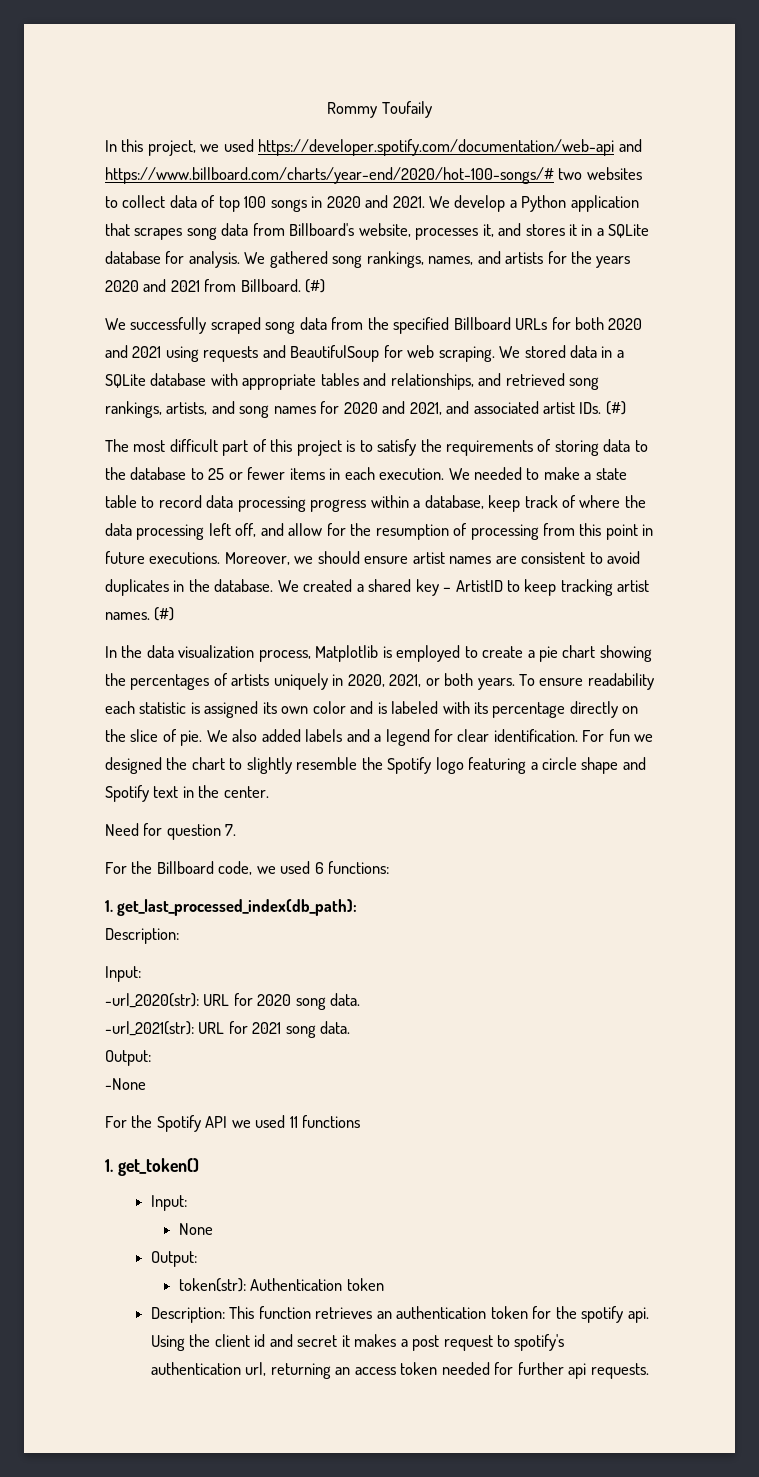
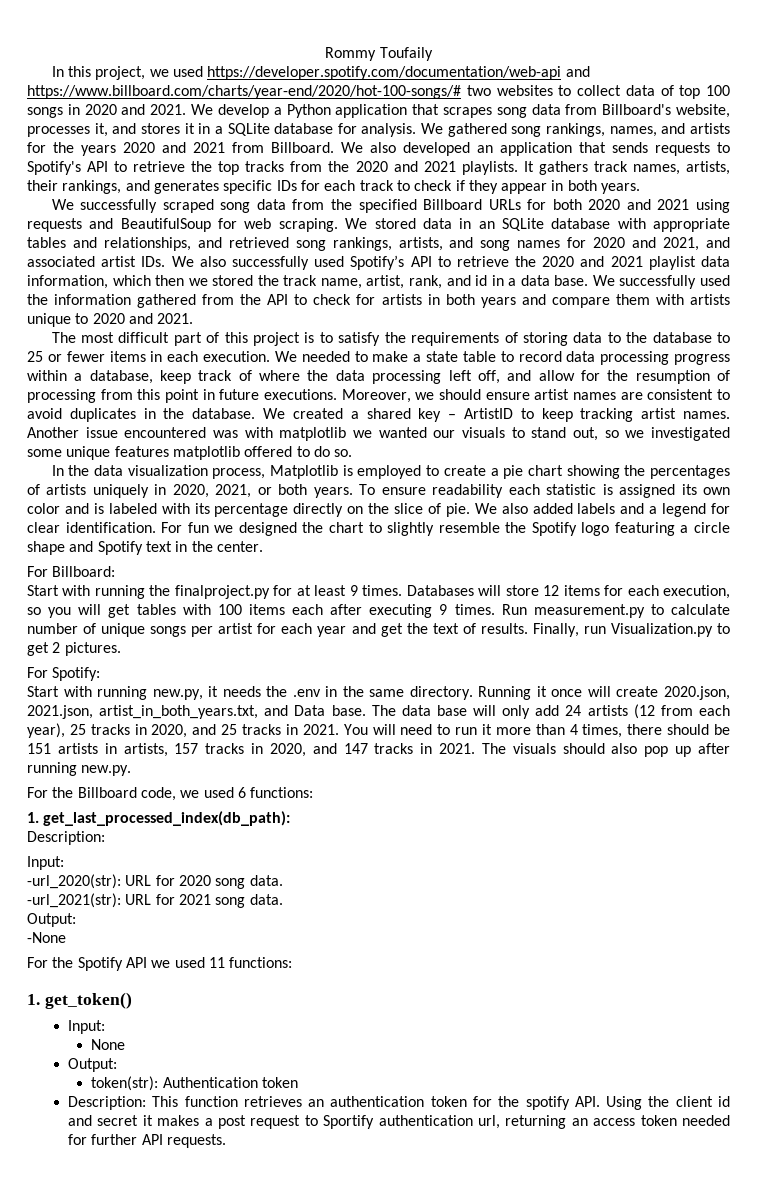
[305,279,326,293] (#) -> [341,142,730,156] [27,161,730,175] [27,180,641,194] We also developed an application that sends requests to Spotify's API to retrieve the top tracks from the 2020 and 2021 playlists. It gathers track names, artists, their rankings, and generates specific IDs for each track to check if they appear in both years.
[616,350,624,358] a -> [478,221,495,229] an
[605,401,626,415] (#) -> [171,255,730,270] [27,275,730,289] [27,294,730,308] [27,313,194,327] We also successfully used Spotify’s API to retrieve the 2020 and 2021 playlist data information, which then we stored the track name, artist, rank, and id in a data base. We successfully used the information gathered from the API to check for artists in both years and compare them with artists unique to 2020 and 2021.
[154,607,175,621] (#) -> [27,427,730,441] [27,446,353,460] Another issue encountered was with matplotlib we wanted our visuals to stand out, so we investigated some unique features matplotlib offered to do so.
[105,823,237,840] Need for question 7. -> [27,566,116,577] [27,585,731,599] [27,604,730,618] [27,623,730,637] [27,642,121,656] [27,667,101,681] [27,686,731,700] [27,704,730,719] [27,723,731,738] [27,743,731,757] [27,762,132,776] For Billboard: // Start with running the finalproject.py for at least 9 times. Databases will store 12 items for each execution, so you will get tables with 100 items each after executing 9 times. Run measurement.py to calculate number of unique songs per artist for each year and get the text of results. Finally, run Visualization.py to get 2 pictures. // For Spotify: // Start with running new.py, it needs the .env in the same directory. Running it once will create 2020.json, 2021.json, artist_in_both_years.txt, and Data base. The data base will only add 24 artists (12 from each year), 25 tracks in 2020, and 25 tracks in 2021. You will need to run it more than 4 times, there should be 151 artists in artists, 157 tracks in 2020, and 147 tracks in 2021. The visuals should also pop up after running new.py.
[302,1115,361,1128] functions -> [229,957,293,968] functions:
[627,1307,649,1323] api. -> [574,1096,600,1107] API.
[514,1334,565,1351] spotify's -> [323,1115,375,1129] Sportify
[568,1363,587,1379] api -> [141,1134,163,1145] API

